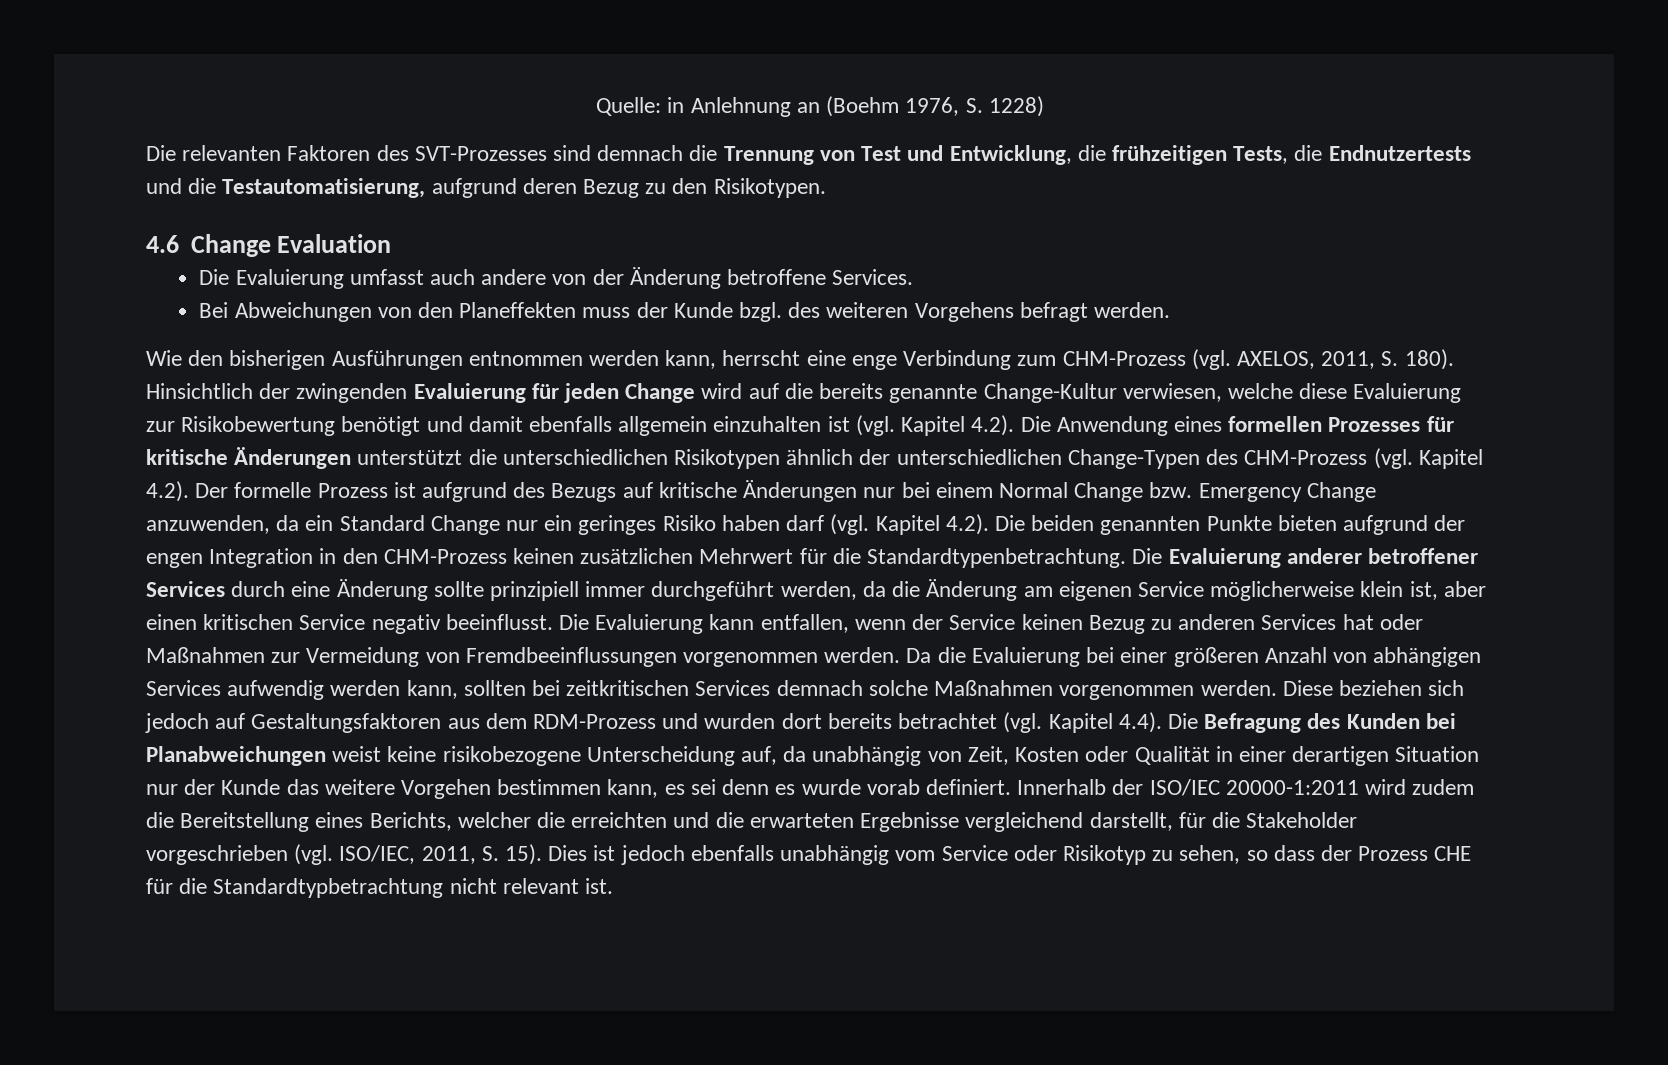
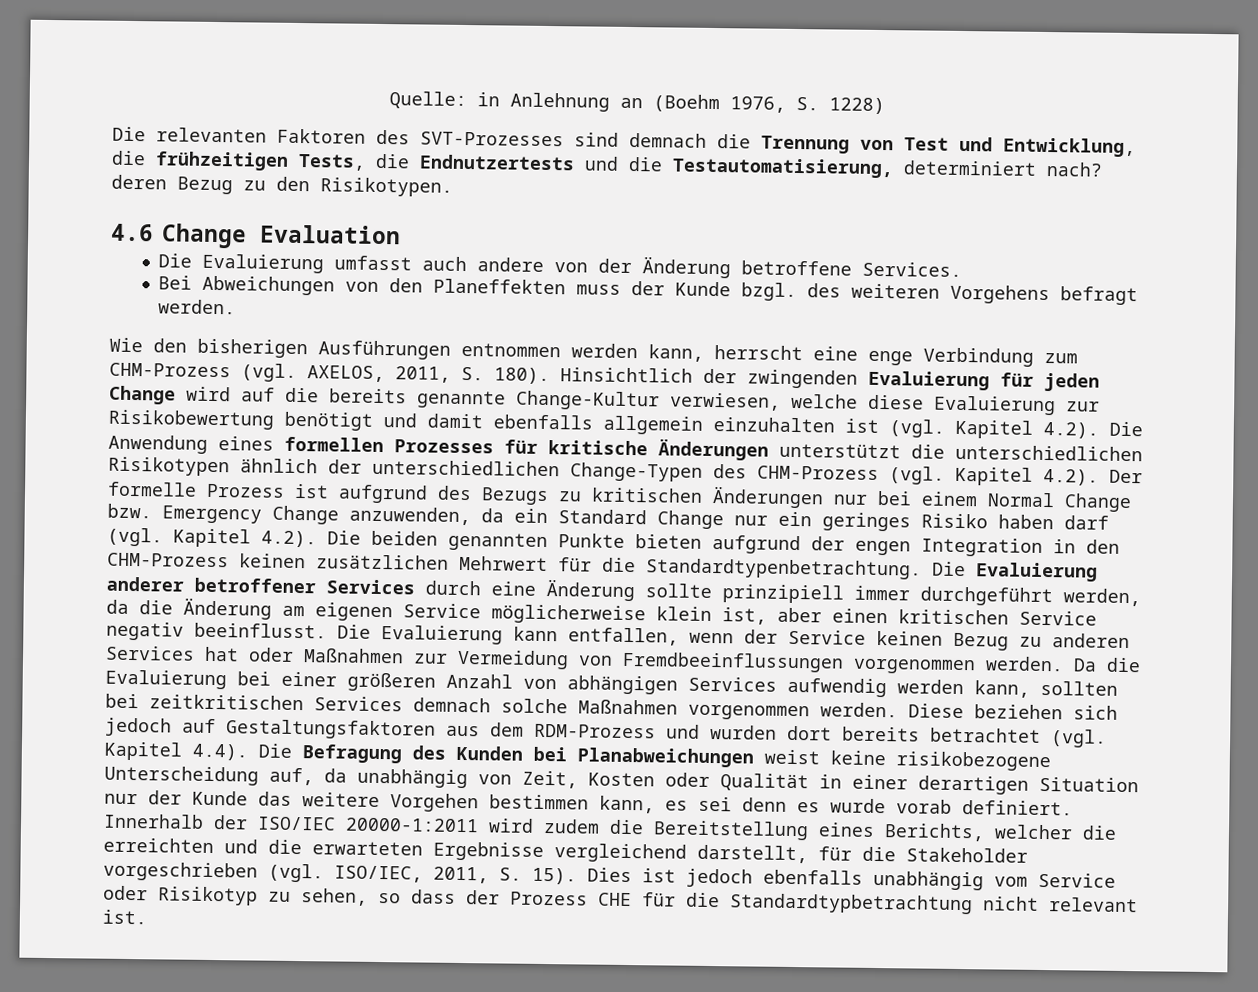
[431,178,517,198] aufgrund -> [903,160,1103,177] determiniert nach?
[622,482,737,498] auf kritische -> [558,487,703,503] zu kritischen

